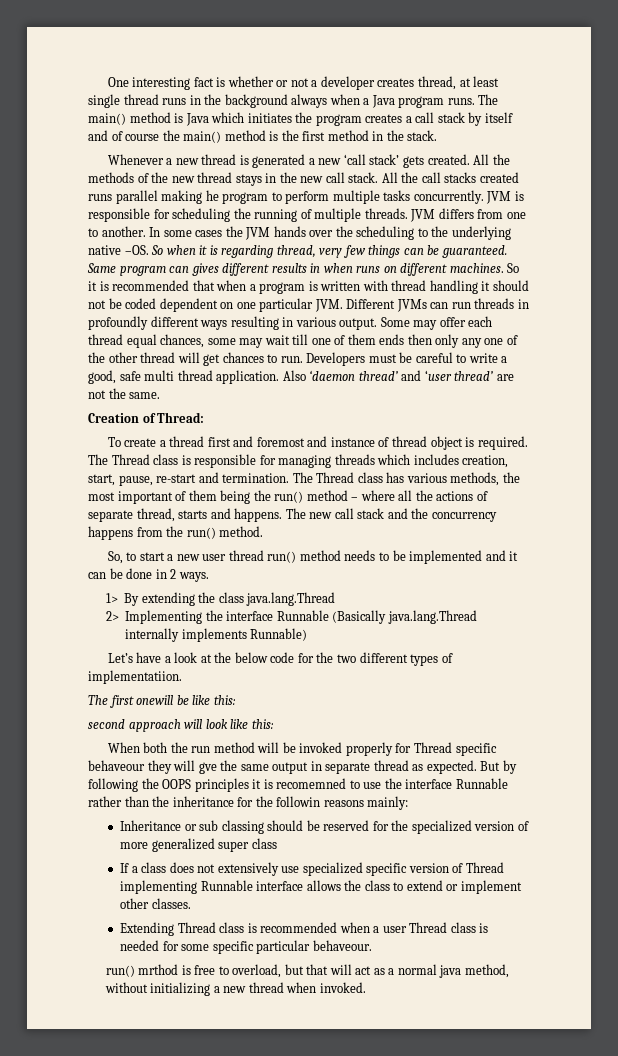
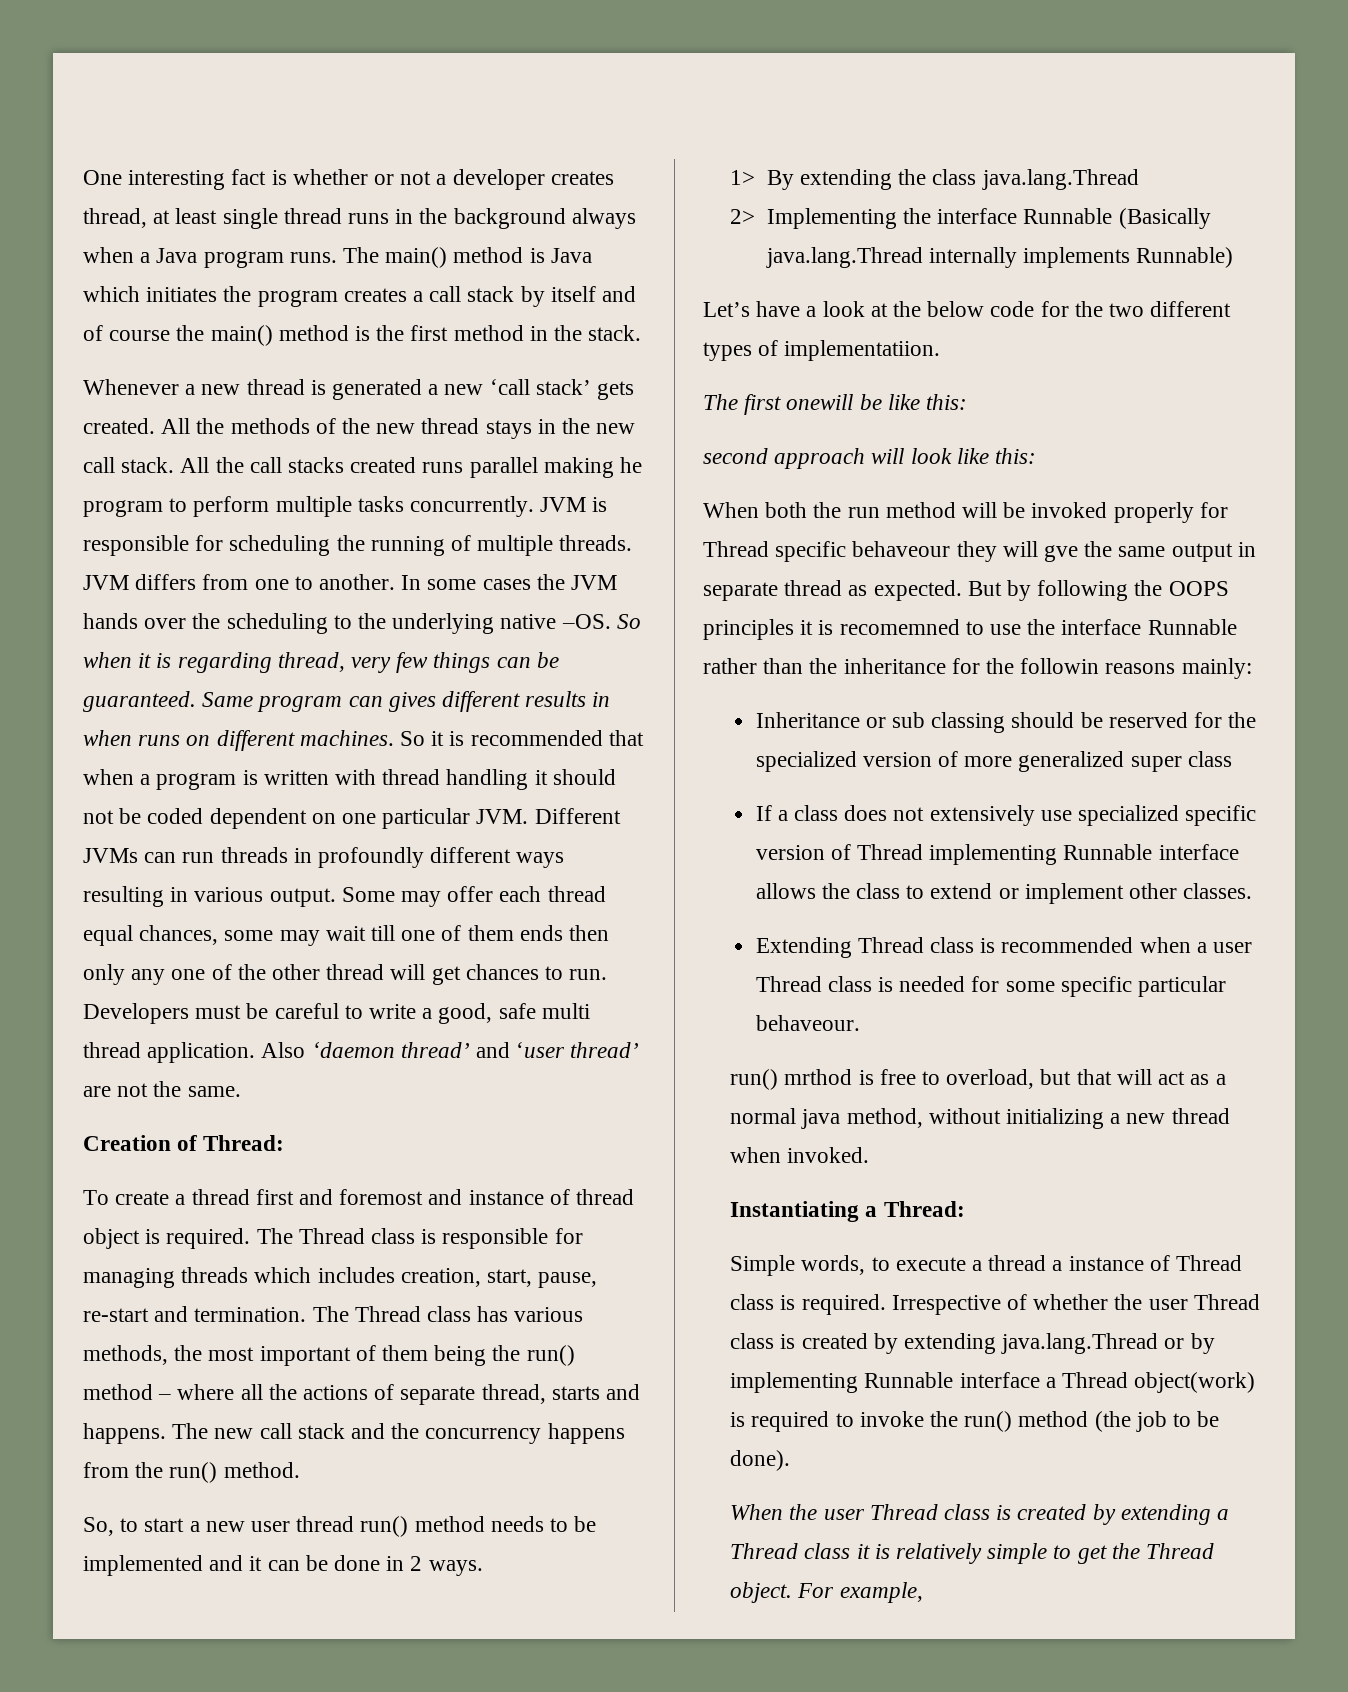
(366, 987) none -> [730,1201,965,1222] [730,1255,1243,1276] [730,1294,1260,1315] [730,1333,1215,1354] [730,1372,1256,1393] [730,1411,1220,1432] [730,1450,791,1471] [730,1504,1230,1525] [730,1543,1215,1564] [730,1582,923,1603] // Instantiating a Thread: // Simple words, to execute a thread a instance of Thread class is required. Irrespective of whether the user Thread class is created by extending java.lang.Thread or by implementing Runnable interface a Thread object(work) is required to invoke the run() method (the job to be done). // When the user Thread class is created by extending a Thread class it is relatively simple to get the Thread object. For example,

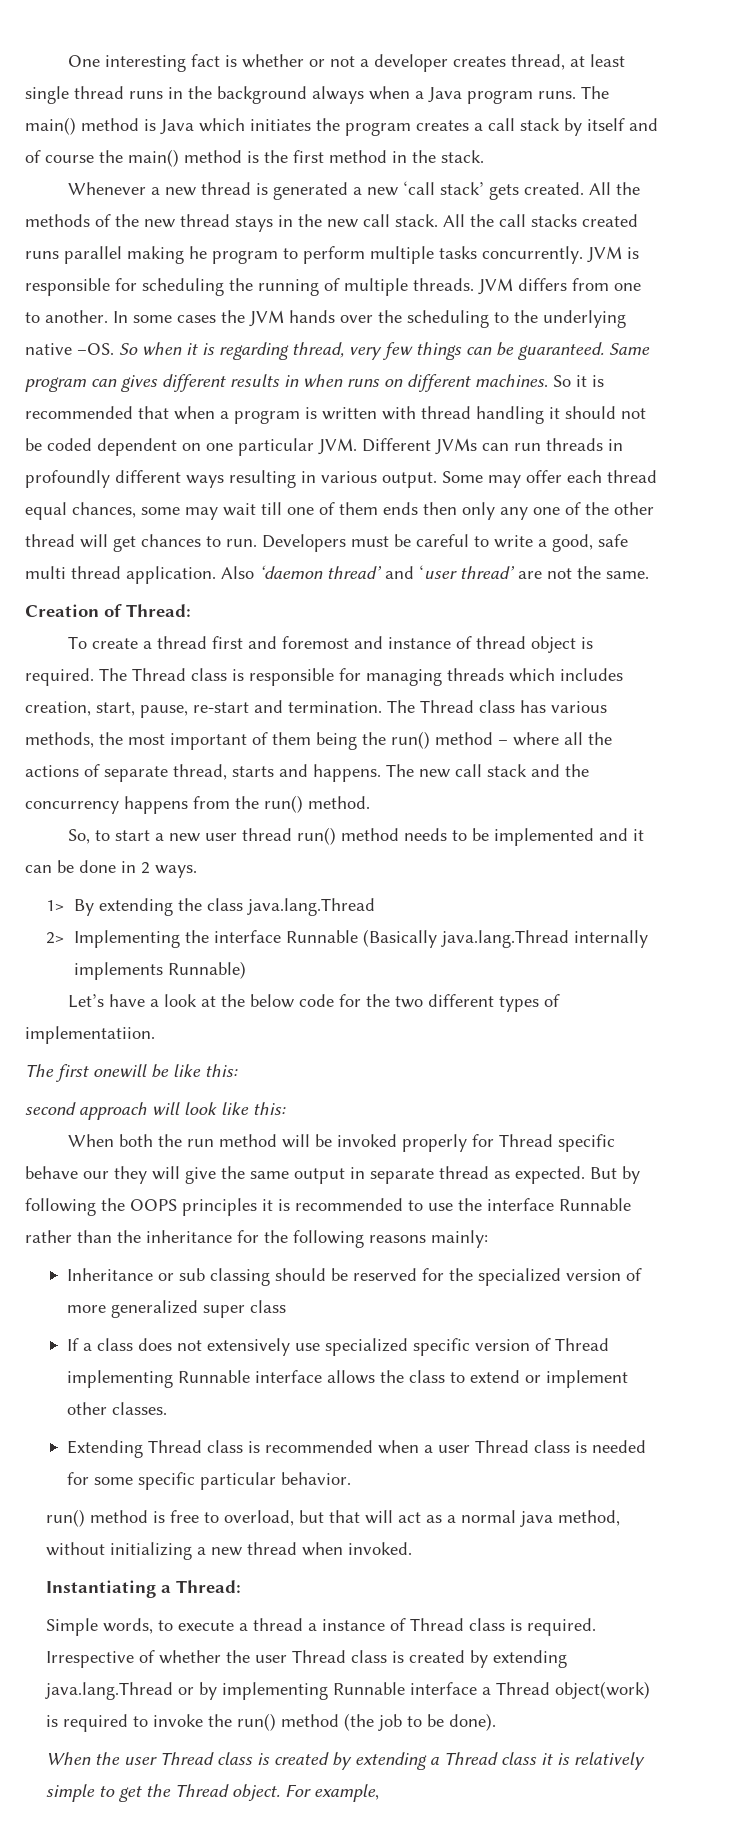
[852,541,951,557] behaveour -> [25,1166,109,1179] behave our
[1044,545,1079,562] gve -> [185,1167,216,1184] give
[839,619,960,635] recomemned -> [295,1198,403,1211] recommended
[1020,658,1100,674] followin -> [293,1230,364,1248] following
[755,1015,860,1031] [730,1069,853,1090] behaveour. // run() mrthod -> [280,1472,351,1485] [46,1509,149,1527] behavior. // run() method

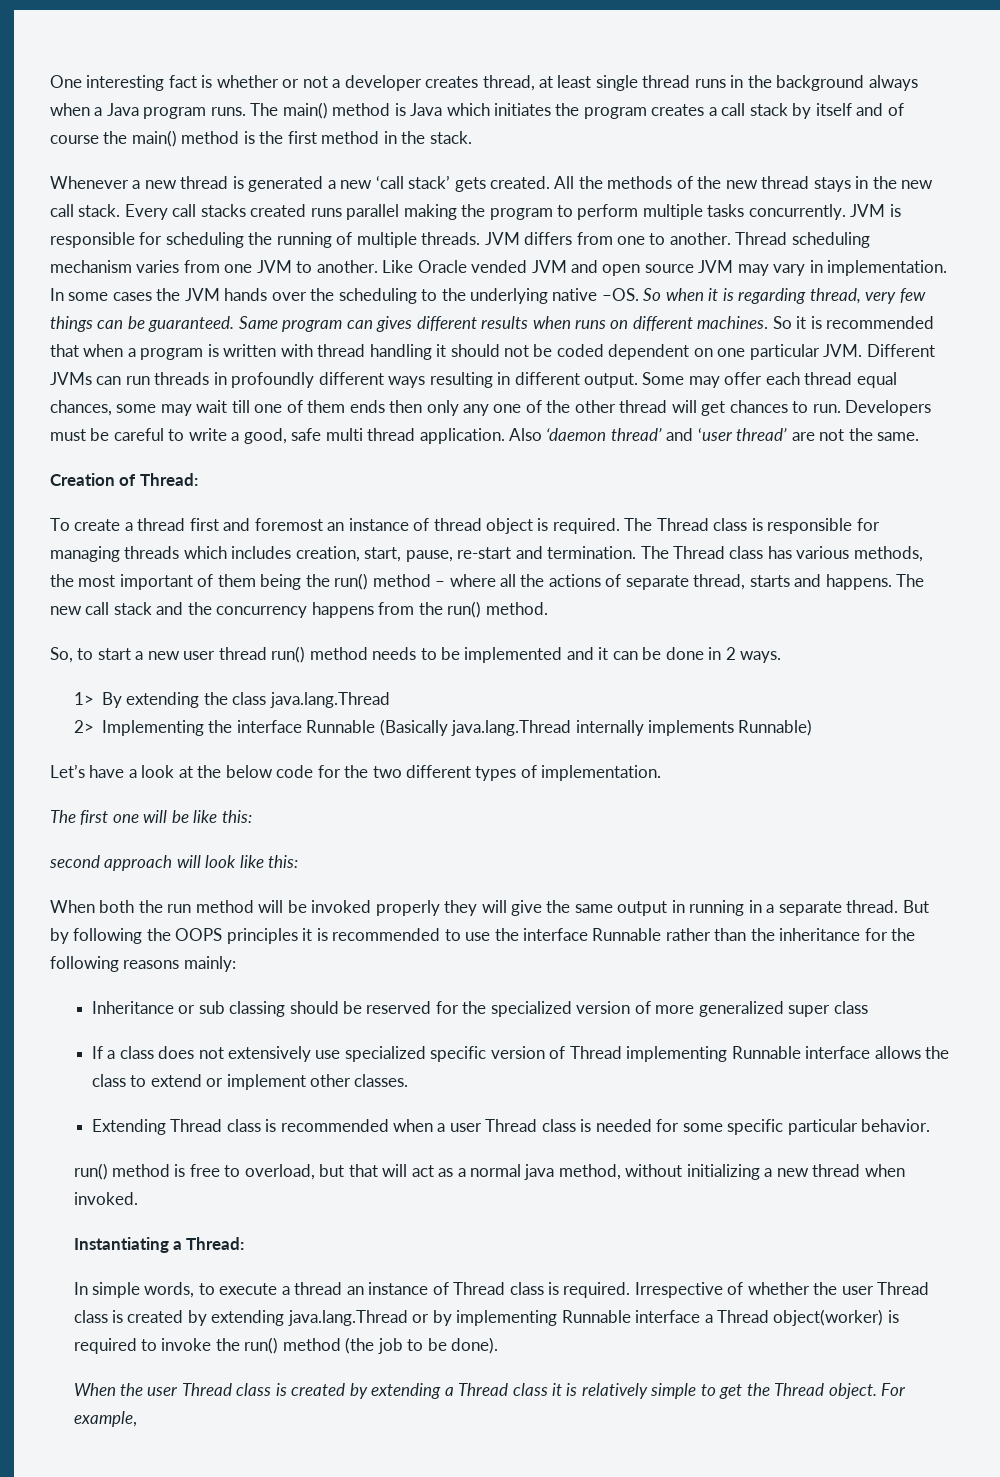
[443,214,494,227] All the -> [124,204,168,220] Every
[189,246,207,259] he -> [461,204,486,217] the
(108, 316) none -> [735,232,870,248] [50,260,948,276] Thread scheduling mechanism varies from one JVM to another. Like Oracle vended JVM and open source JVM may vary in implementation.
[284,375,299,387] in -> (529, 322) none
[321,471,377,483] various -> [514,372,580,385] different
[353,636,383,649] and -> [327,522,345,531] an
[25,1026,155,1044] implementatiion. -> [541,765,662,781] implementation.
[93,1064,147,1077] onewill -> [112,810,168,823] one will
[471,1134,615,1152] [25,1166,109,1179] for Thread specific behave our -> (440, 908) none
[370,1166,585,1184] separate thread as expected. -> [689,900,899,916] running in a separate thread.
[46,1618,99,1636] Simple -> [73,1282,141,1298] In simple
[308,1623,318,1631] a -> [346,1286,364,1295] an
[555,1681,651,1699] object(work) -> [773,1309,884,1326] object(worker)

